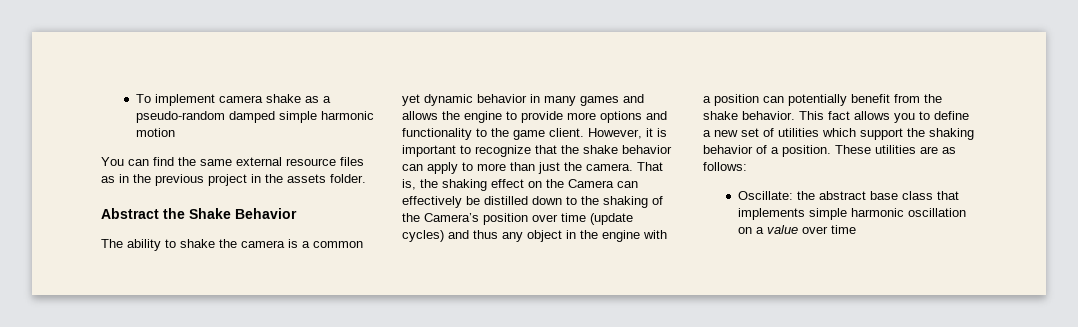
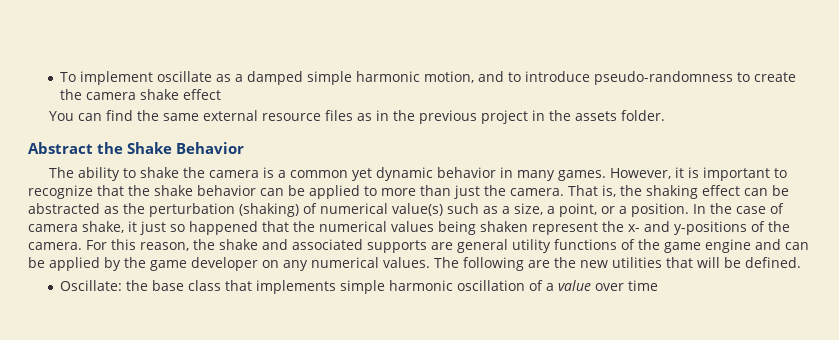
[218,94,331,103] [135,111,225,123] camera shake as a pseudo-random -> [157,71,244,82] oscillate as a
[135,128,175,137] motion -> [424,71,797,85] [60,89,222,100] motion, and to introduce pseudo-randomness to create the camera shake effect
[580,94,644,106] [402,111,667,123] [402,128,584,140] games and allows the engine to provide more options and functionality to the game client. -> [557,170,606,181] games.
[427,162,458,174] apply -> [288,185,360,199] be applied
[528,179,638,188] [402,196,663,208] [402,213,633,225] [402,230,667,242] [703,94,942,106] [703,111,969,123] [703,128,974,140] [703,145,956,157] [703,162,747,171] on the Camera can effectively be distilled down to the shaking of the Camera’s position over time (update cycles) and thus any object in the engine with a position can potentially benefit from the shake behavior. This fact allows you to define a new set of utilities which support the shaking behavior of a position. These utilities are as follows: -> [744,185,789,196] [28,203,784,217] [28,221,790,235] [28,239,809,253] [28,257,801,271] can be abstracted as the perturbation (shaking) of numerical value(s) such as a size, a point, or a position. In the case of camera shake, it just so happened that the numerical values being shaken represent the x- and y-positions of the camera. For this reason, the shake and associated supports are general utility functions of the game engine and can be applied by the game developer on any numerical values. The following are the new utilities that will be defined.
[818,191,866,200] abstract -> (149, 285) none
[737,227,752,234] on -> [529,280,544,291] of

